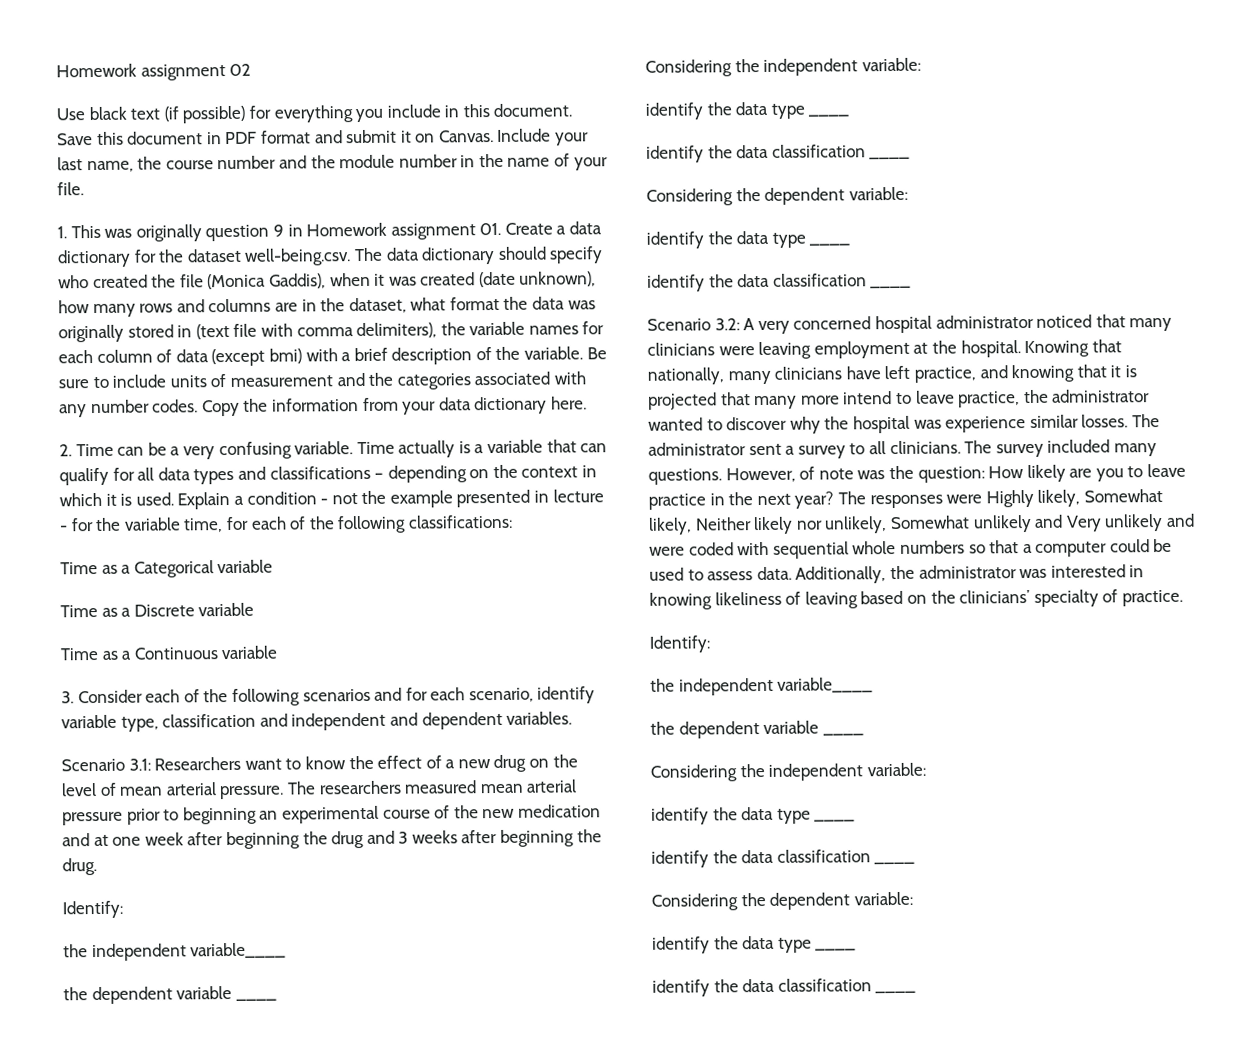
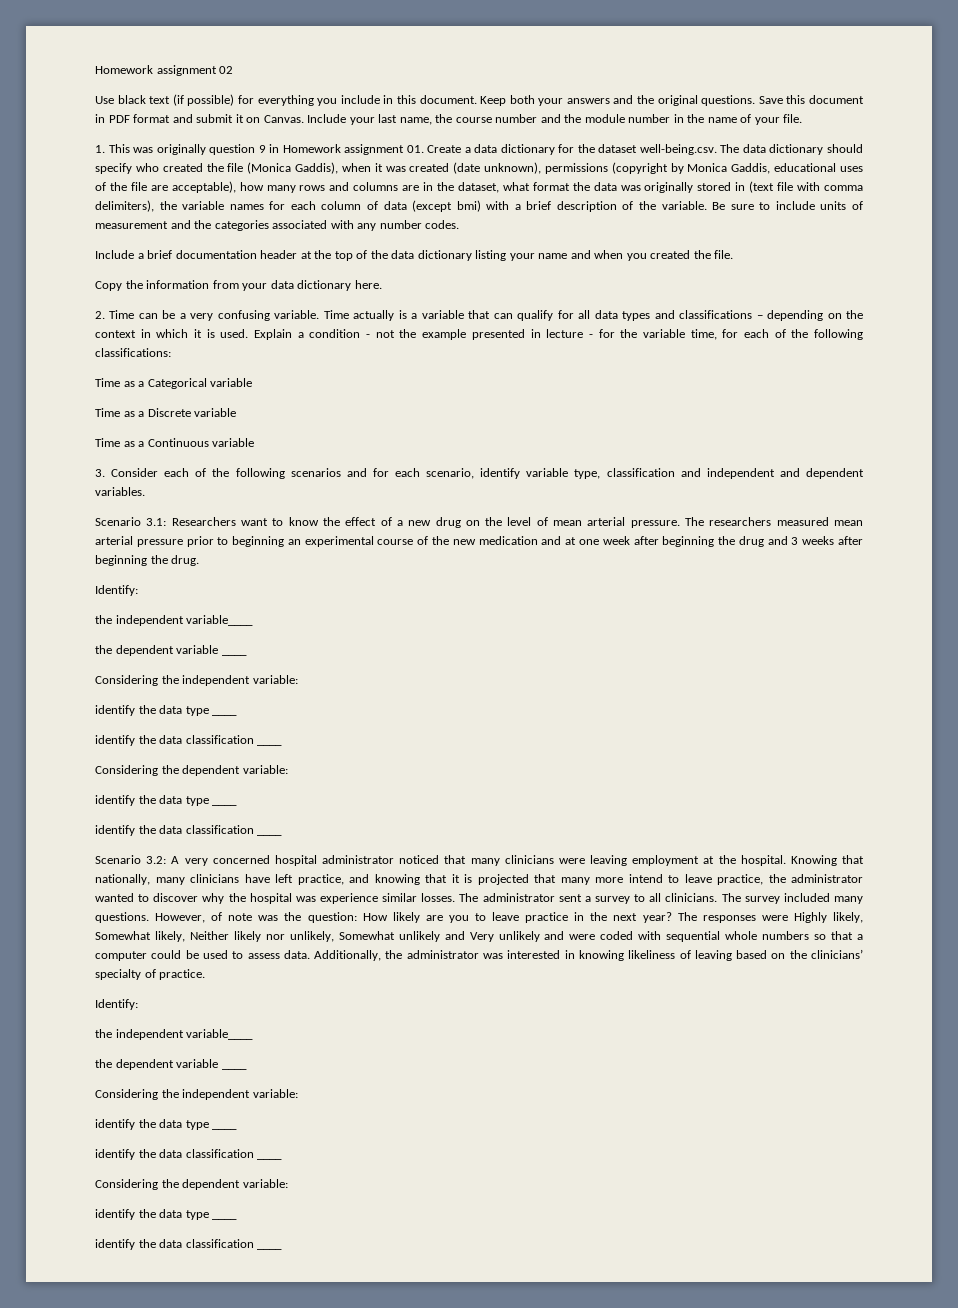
(573, 110) none -> [480,95,756,106] Keep both your answers and the original questions.
(597, 279) none -> [544,162,864,174] [95,181,236,193] permissions (copyright by Monica Gaddis, educational uses of the file are acceptable),
(199, 406) none -> [95,250,734,261] // Include a brief documentation header at the top of the data dictionary listing your name and when you created the file. //

